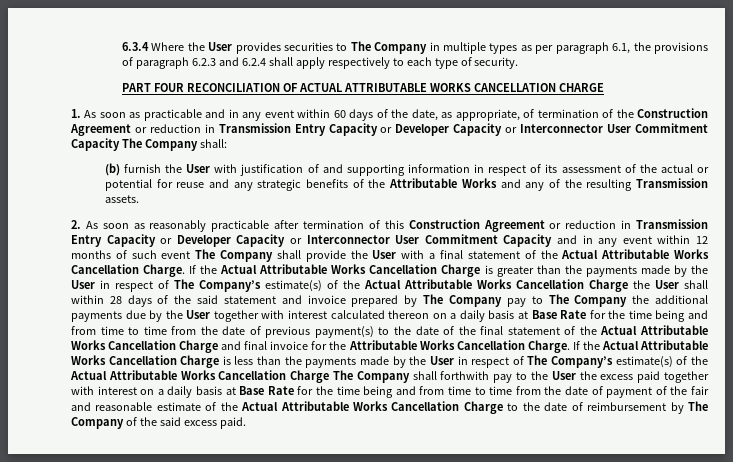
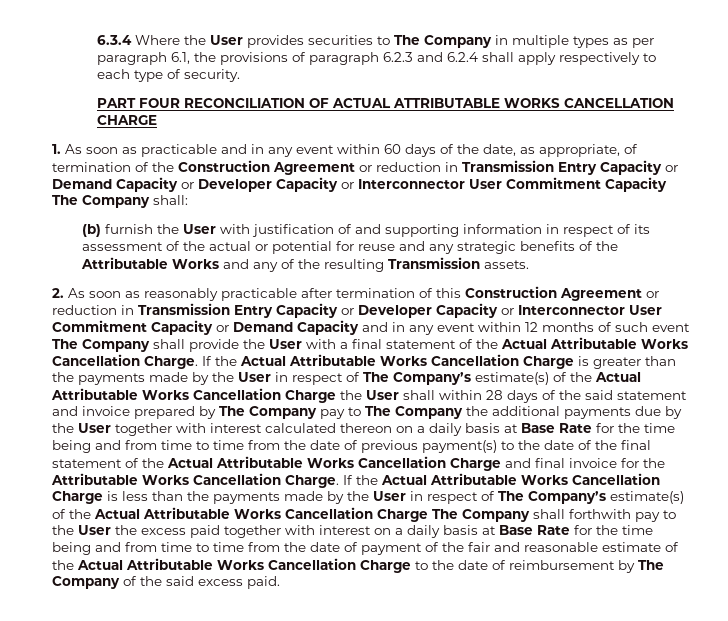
(393, 130) none -> [52,177,195,192] Demand Capacity or
(553, 240) none -> [216,320,360,335] or Demand Capacity

